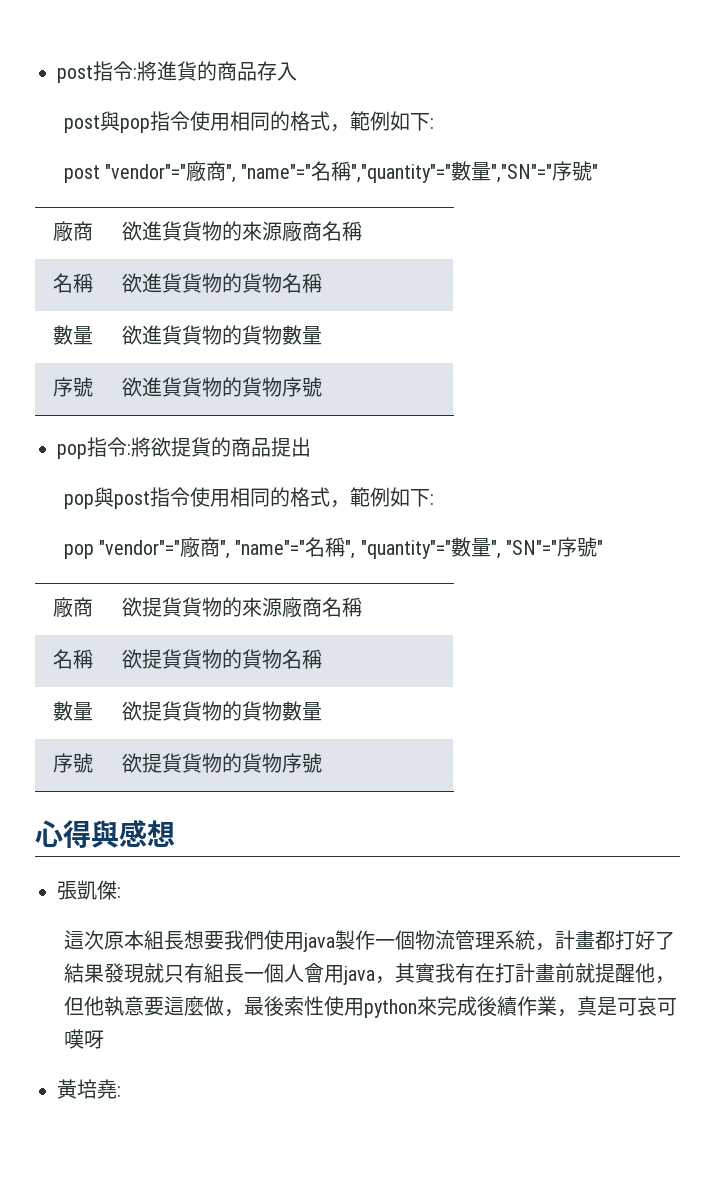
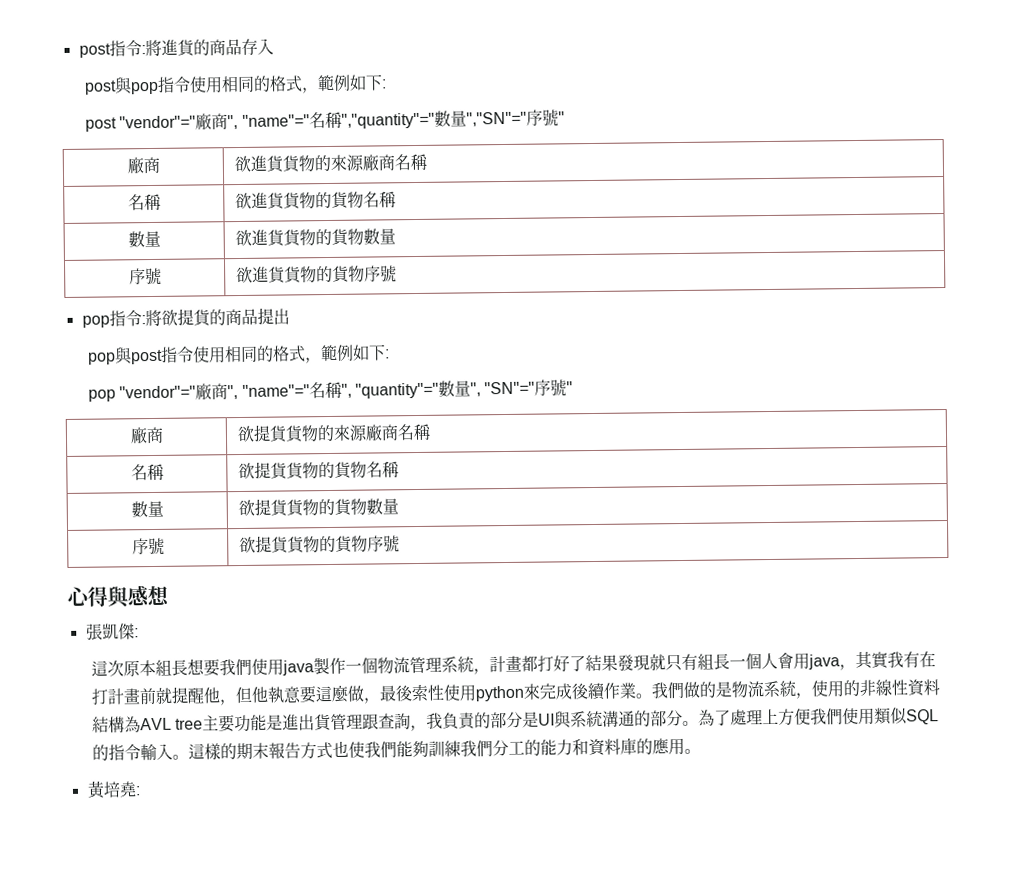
[556,996,677,1017] [63,1029,104,1049] ，真是可哀可嘆呀 -> [634,679,940,699] [91,707,940,733] [91,737,701,761] 。我們做的是物流系統，使用的非線性資料結構為AVL tree主要功能是進出貨管理跟查詢，我負責的部分是UI與系統溝通的部分。為了處理上方便我們使用類似SQL的指令輸入。這樣的期末報告方式也使我們能夠訓練我們分工的能力和資料庫的應用。

